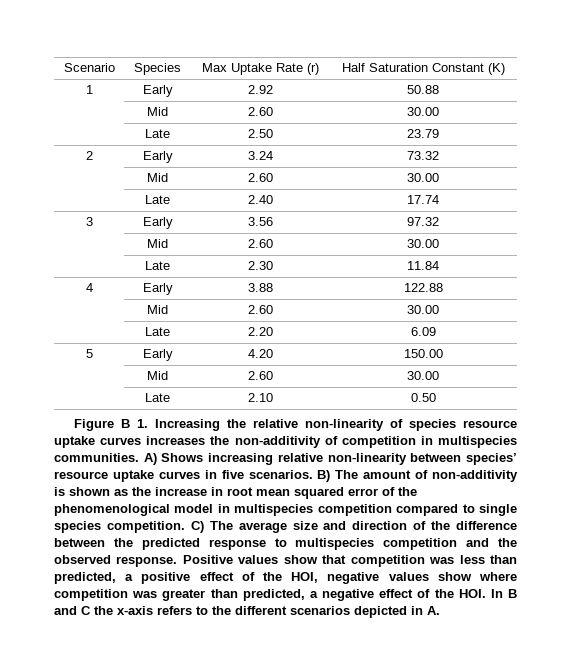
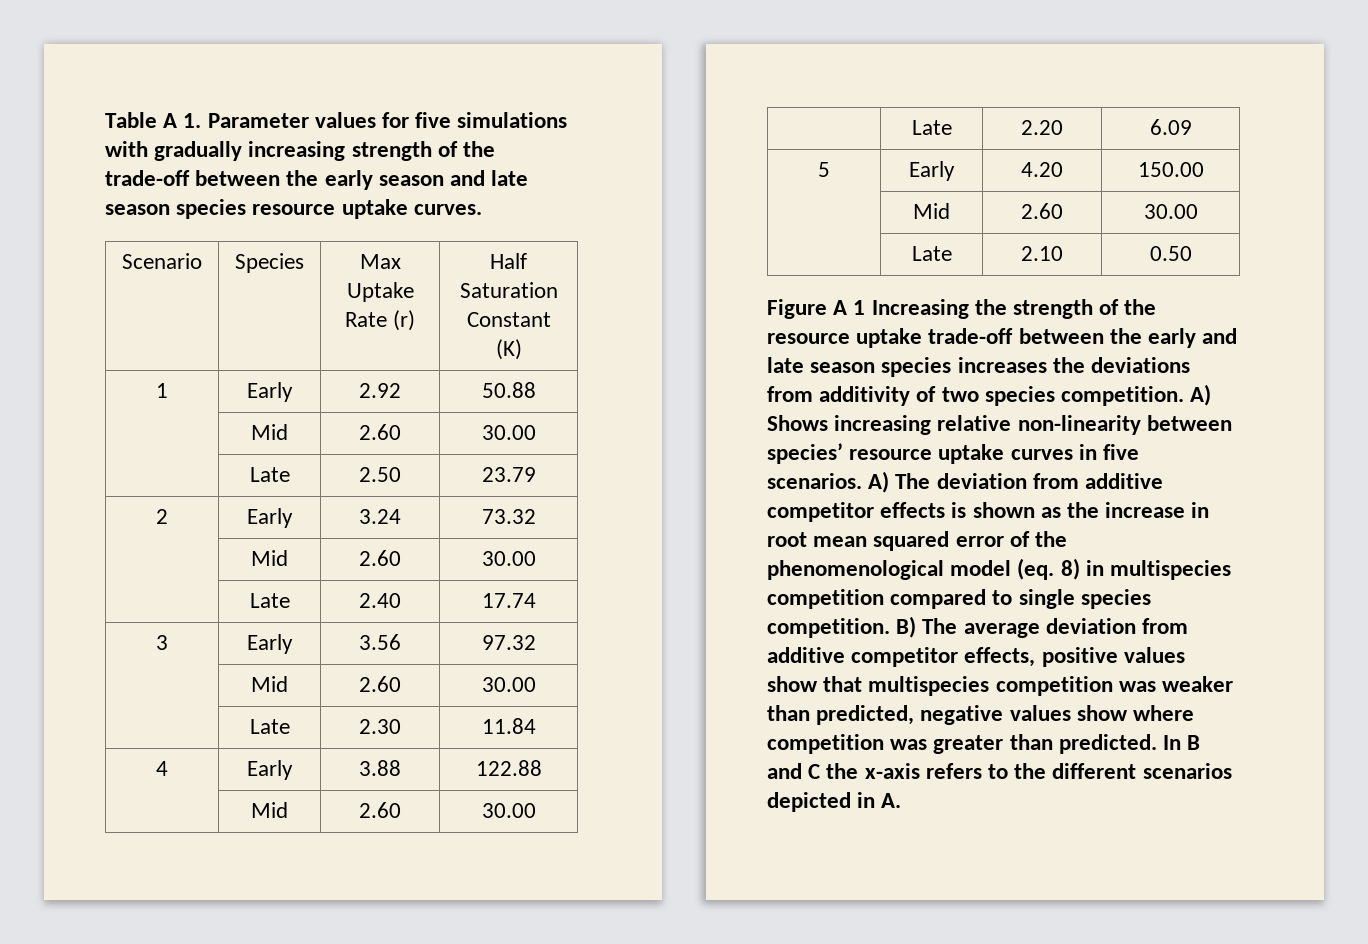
(64, 67) none -> [105,112,568,128] [105,141,496,161] [105,170,529,190] [105,199,482,219] Table A 1. Parameter values for five simulations with gradually increasing strength of the trade-off between the early season and late season species resource uptake curves. //
[121,419,517,431] [54,436,517,448] [54,453,139,462] B 1. Increasing the relative non-linearity of species resource uptake curves increases the non-additivity of competition in multispecies communities. -> [833,299,1157,319] [767,328,1238,348] [767,357,1191,377] [767,386,1185,406] A 1 Increasing the strength of the resource uptake trade-off between the early and late season species increases the deviations from additivity of two species competition.
[317,470,518,482] B) The amount of non-additivity -> [868,471,1164,493] [767,502,946,522] A) The deviation from additive competitor effects
(214, 508) none -> [1017,558,1080,580] (eq. 8)
[190,521,204,533] C) -> [896,616,917,638] B)
[292,521,517,530] [54,538,517,550] [54,555,233,567] size and direction of the difference between the predicted response to multispecies competition and the observed response. Positive -> [1045,618,1189,634] [767,647,1118,667] deviation from additive competitor effects, positive
[350,555,518,567] [54,572,319,584] competition was less than predicted, a positive effect of the HOI, -> [868,676,1234,696] [767,705,915,725] multispecies competition was weaker than predicted,
[242,589,486,601] predicted, a negative effect of the HOI. -> [1058,734,1157,754] predicted.

